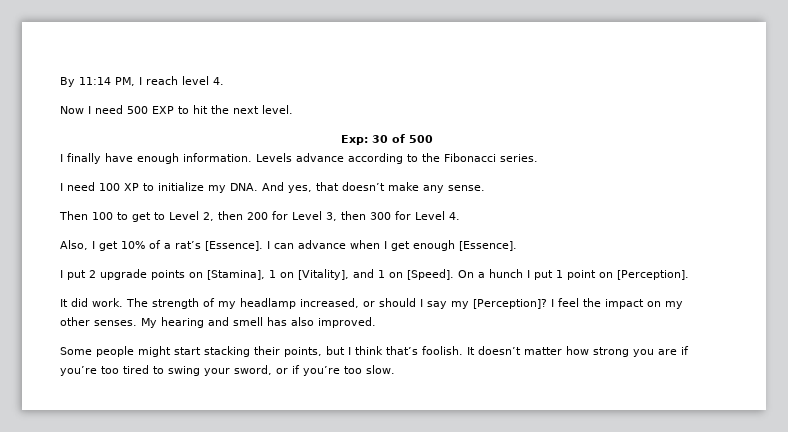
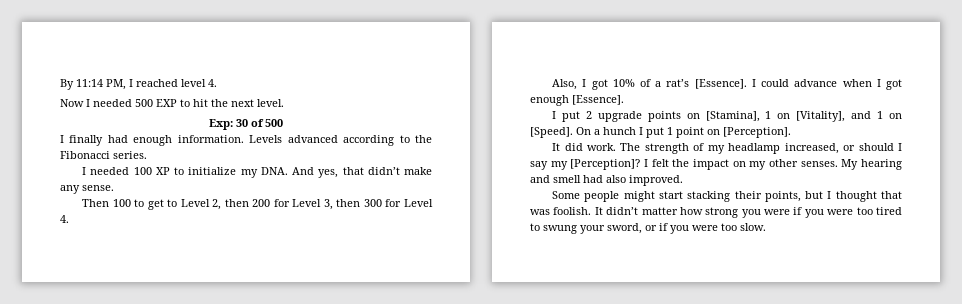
[146,76,178,85] reach -> [136,79,178,87] reached
[95,105,123,114] need -> [93,99,132,107] needed
[105,153,133,162] have -> [107,135,128,143] had
[296,153,344,162] advance -> [287,135,338,143] advanced
[67,182,95,191] need -> [90,167,130,175] needed
[342,182,385,191] doesn’t -> [367,167,400,175] didn’t
[99,241,118,251] get -> [591,79,608,90] got
[274,243,294,249] can -> [761,79,790,87] could
[391,241,410,251] get -> [886,79,902,90] got
[558,298,579,307] feel -> [651,159,669,167] felt
[267,317,287,326] has -> [583,175,603,183] had
[355,346,418,355] think that’s -> [835,191,902,202] [530,209,550,215] thought that was
[478,346,521,355] doesn’t -> [606,207,639,215] didn’t
[658,346,689,355] [60,366,97,376] are if you’re -> [764,207,854,218] were if you were
[168,366,200,376] swing -> [543,225,577,234] swung
[303,366,340,376] you’re -> [670,225,718,234] you were

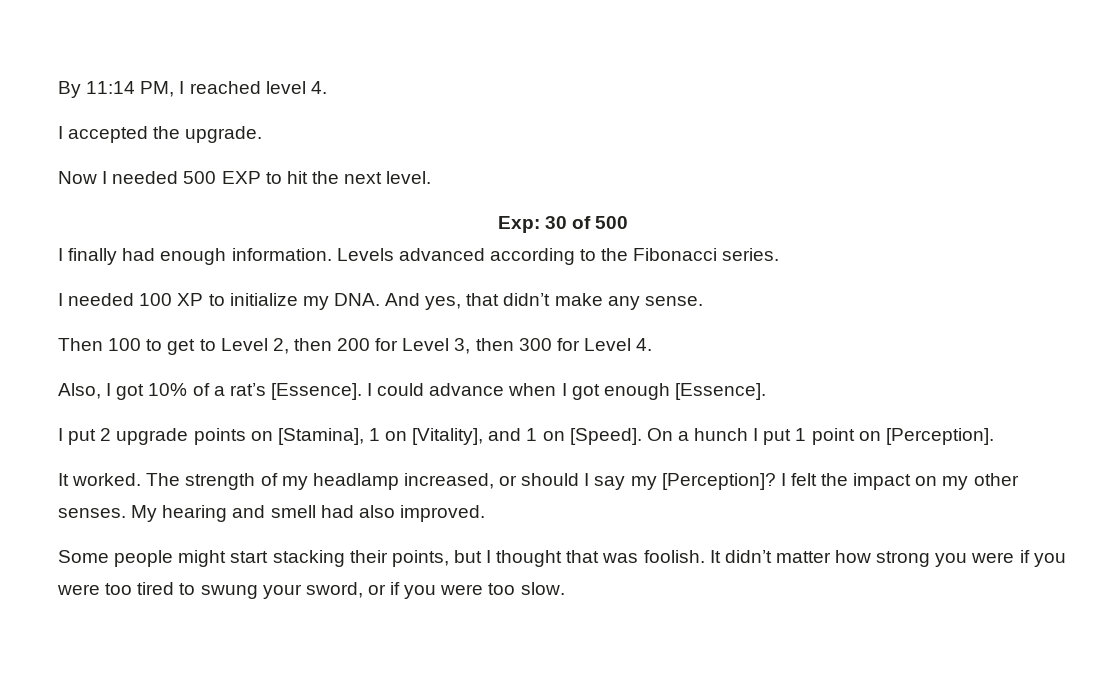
(217, 83) none -> [58,126,263,143] // I accepted the upgrade.
[564,143,616,151] did work. -> [72,473,142,486] worked.

